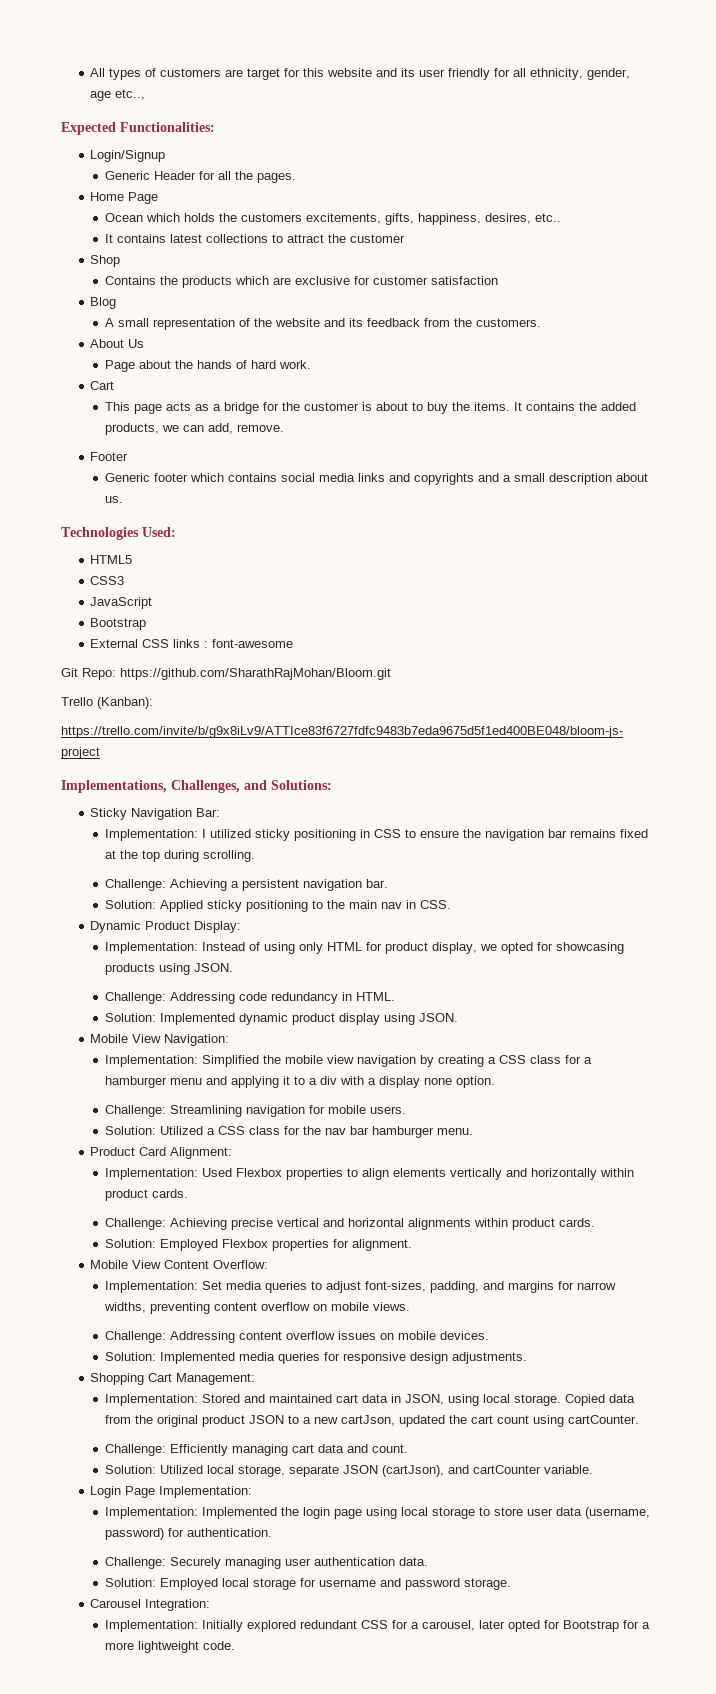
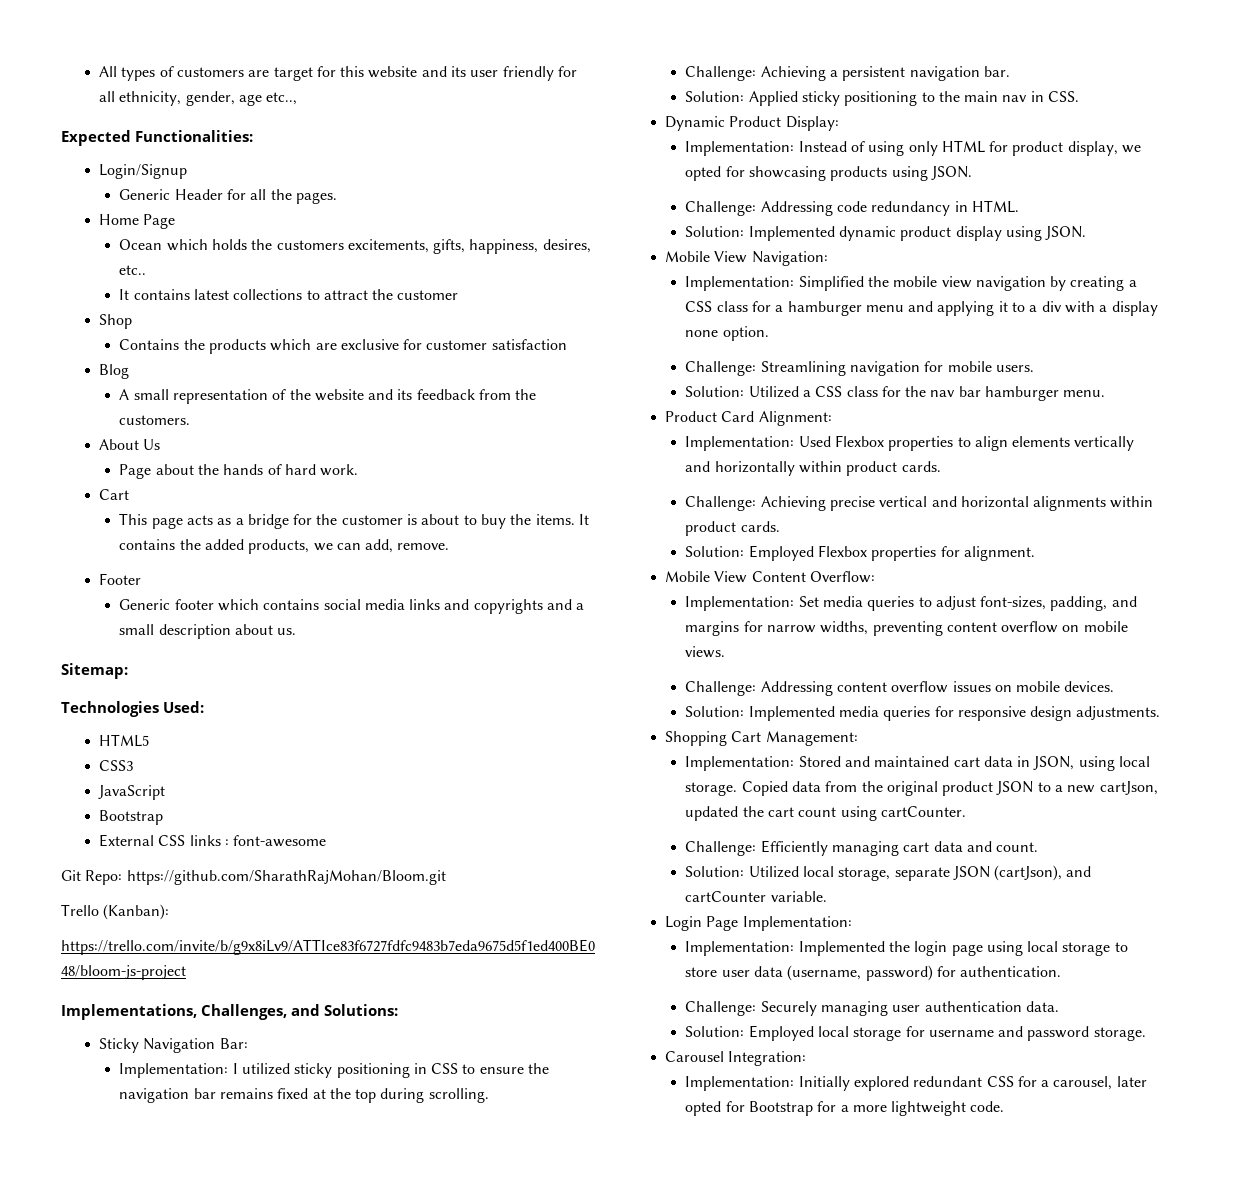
(124, 499) none -> [61,663,128,679] // Sitemap:

